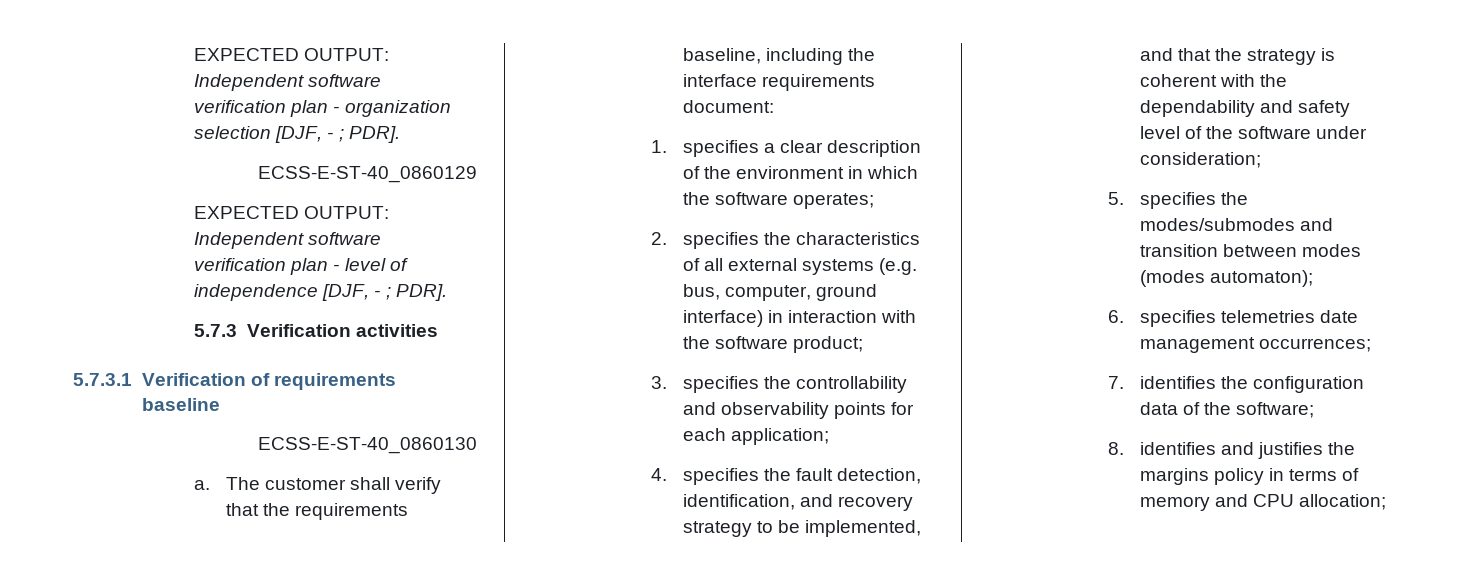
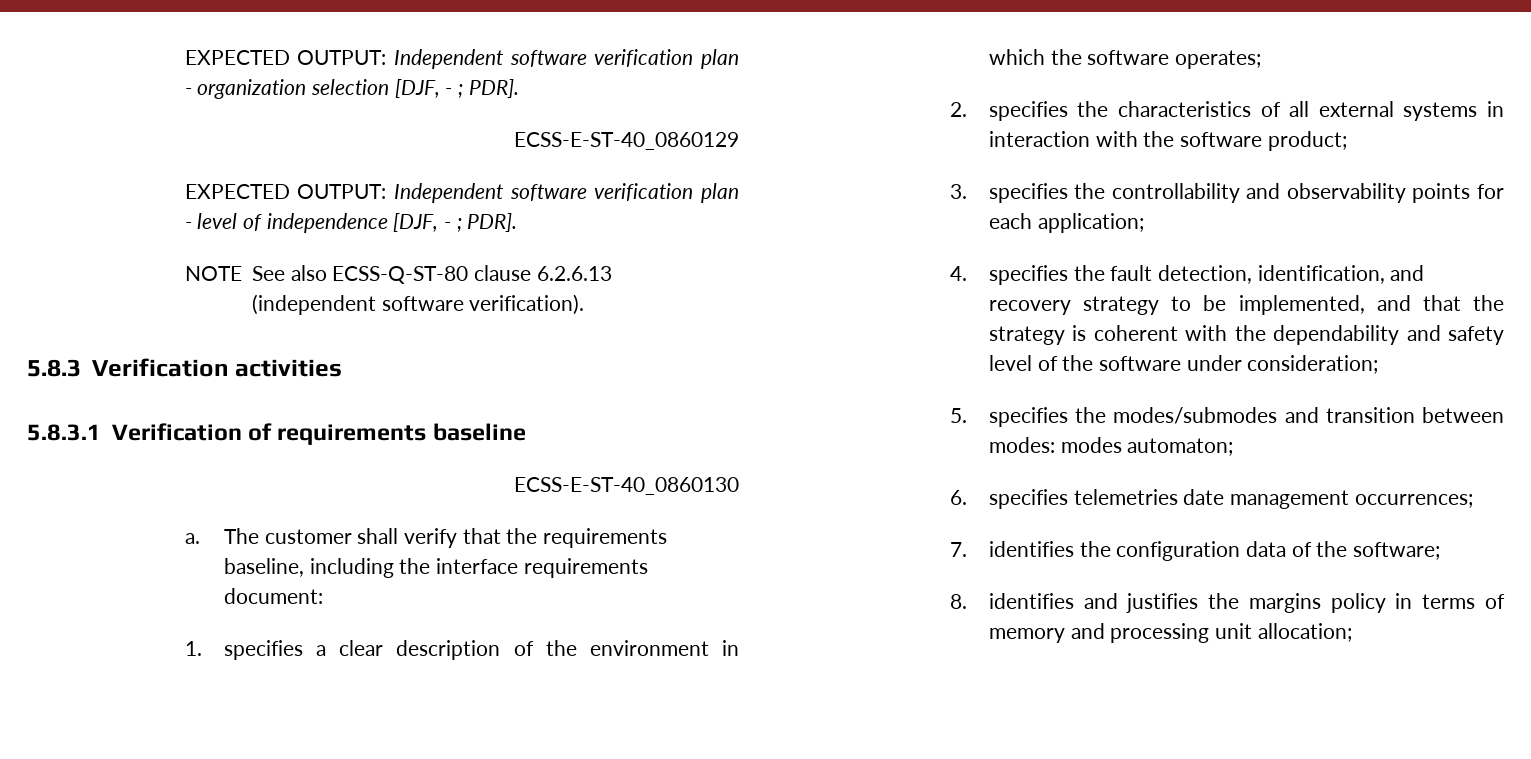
[194,324,238,337] 5.7.3 -> [184,265,612,284] [252,294,585,315] [27,359,81,377] NOTE See also ECSS-Q-ST-80 clause 6.2.6.13 (independent software verification). // 5.8.3
[73,373,132,386] 5.7.3.1 -> [27,424,101,441] 5.8.3.1
[879,258,918,275] [682,284,877,301] [682,310,763,327] (e.g. bus, computer, ground interface) -> (1478, 111) none
[1301,244,1361,257] [1139,270,1313,287] modes (modes automaton); -> [988,437,1234,456] modes: modes automaton;
[1252,494,1294,507] CPU -> [1110,623,1252,643] processing unit

